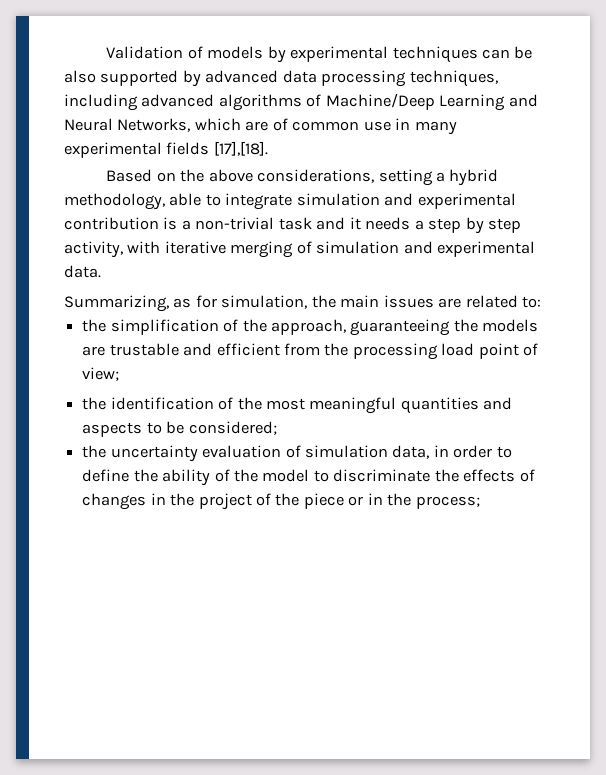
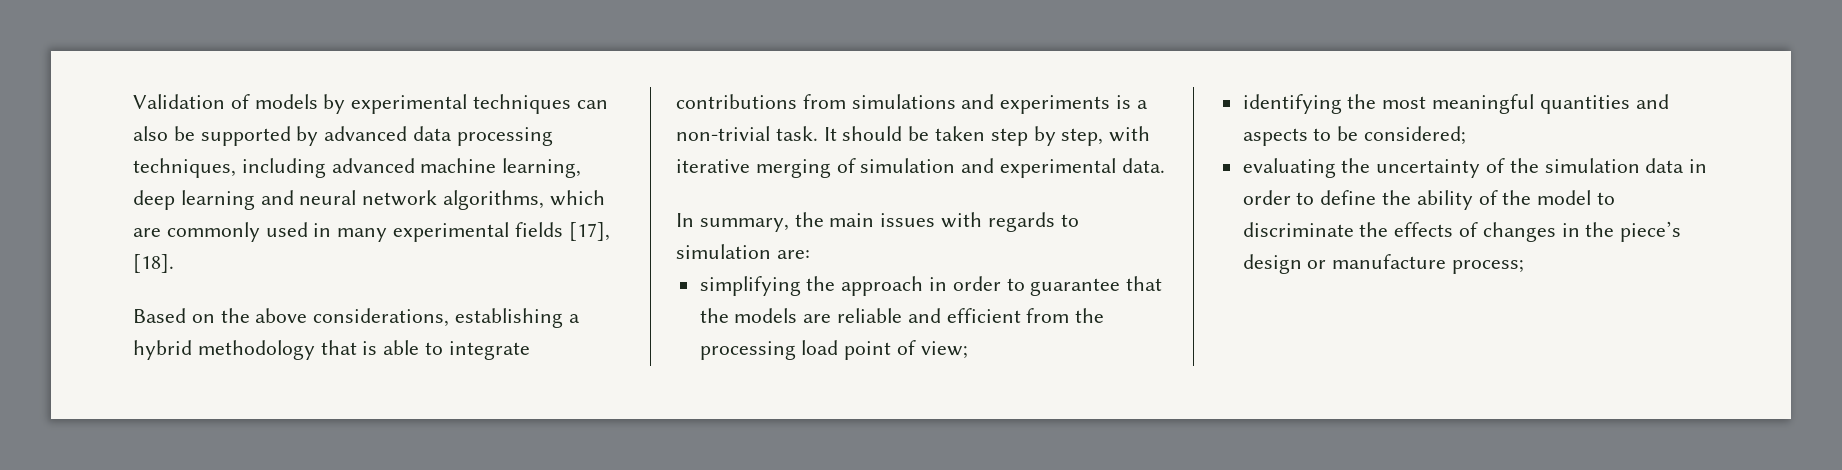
[514,46,533,59] [64,70,96,83] be also -> [133,126,195,141] also be
[218,93,538,111] [64,118,391,132] algorithms of Machine/Deep Learning and Neural Networks, which are of common use -> [420,158,582,178] [133,190,605,210] [133,222,308,242] machine learning, deep learning and neural network algorithms, which are commonly used
[213,141,268,156] [17],[18]. -> [568,222,610,241] [133,254,174,273] [17], [18].
[378,169,433,186] setting -> [455,308,564,328] establishing
[64,193,516,210] [64,217,522,234] [64,241,123,258] methodology, able to integrate simulation and experimental contribution is a non-trivial task and it needs a step by step activity, -> [197,340,530,360] [676,94,1148,114] [676,126,1104,146] methodology that is able to integrate contributions from simulations and experiments is a non-trivial task. It should be taken step by step,
[64,295,542,312] [82,319,451,336] Summarizing, as for simulation, the main issues are related to: // the simplification of the approach, guaranteeing -> [676,212,1079,232] [676,244,810,259] [699,276,1163,296] In summary, the main issues with regards to simulation are: // simplifying the approach in order to guarantee that
[109,343,179,356] trustable -> [837,308,903,323] reliable
[82,397,234,410] the identification of -> [1242,94,1342,114] identifying
(277, 428) none -> [1242,158,1336,178] evaluating
[202,445,430,459] evaluation of simulation data, -> [1486,158,1685,173] of the simulation data
[198,493,412,510] project of the piece or in the -> [1620,221,1682,242] [1242,254,1447,274] piece’s design or manufacture

